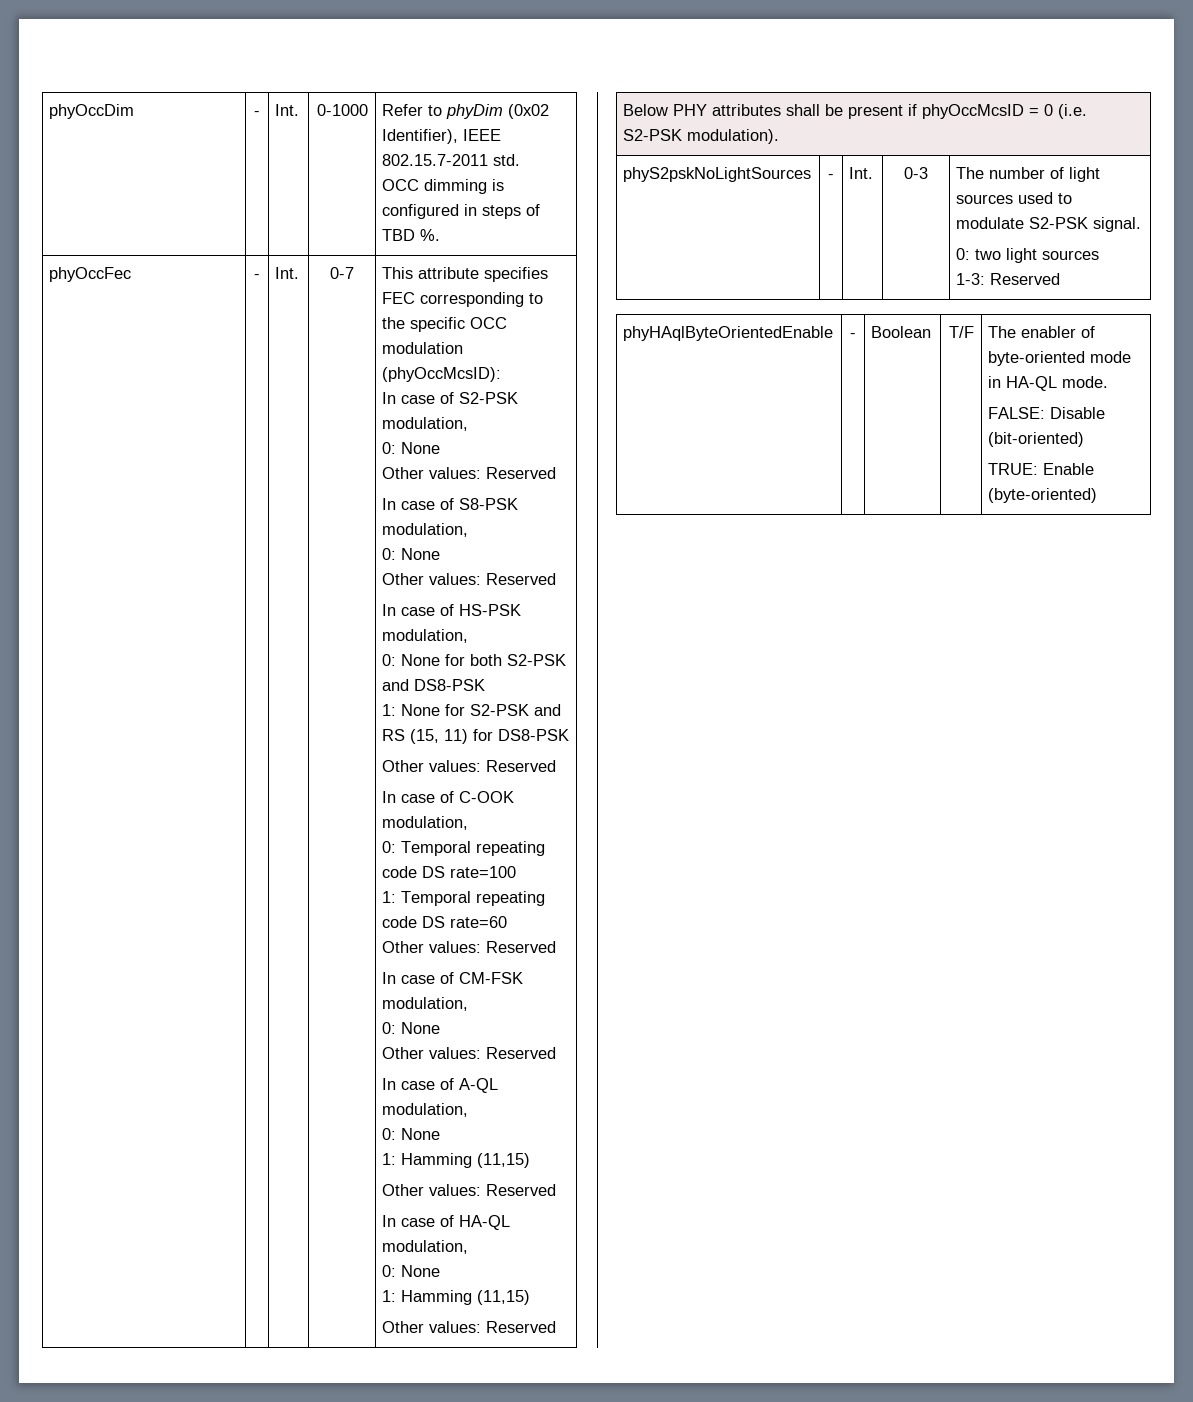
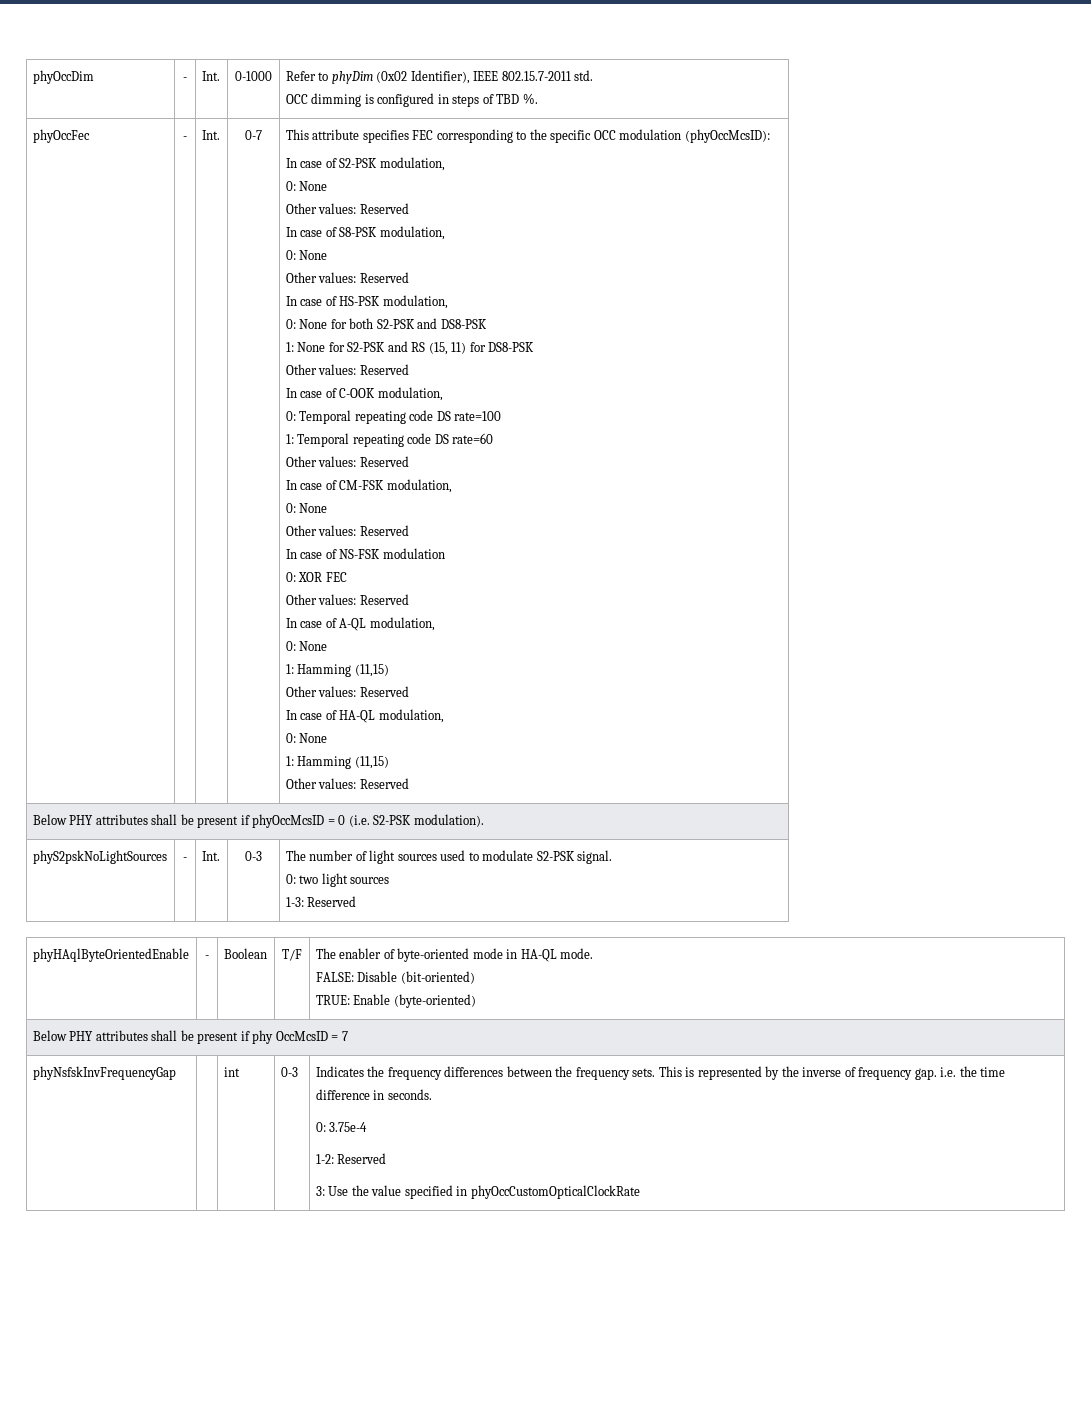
(557, 1053) none -> [285,548,445,559] [285,572,347,582] [285,594,409,605] // In case of NS-FSK modulation // 0: XOR FEC // Other values: Reserved
(1098, 495) none -> [32,1030,348,1044] [32,1066,176,1080] [223,1067,240,1077] [280,1067,298,1077] [315,1066,1006,1080] [315,1089,432,1100] [315,1122,368,1132] [315,1153,387,1164] [315,1185,640,1199] // Below PHY attributes shall be present if phy OccMcsID = 7 // phyNsfskInvFrequencyGap | | int | 0-3 | Indicates the frequency differences between the frequency sets. This is represented by the inverse of frequency gap. i.e. the time difference in seconds. // 0: 3.75e-4 // 1-2: Reserved // 3: Use the value specified in phyOccCustomOpticalClockRate

